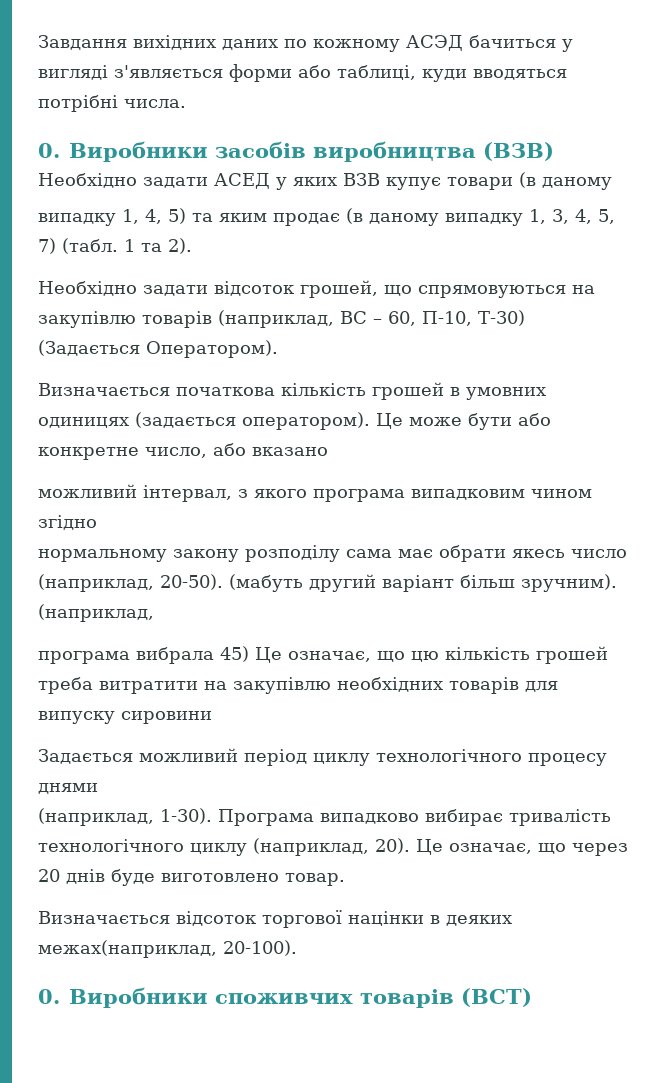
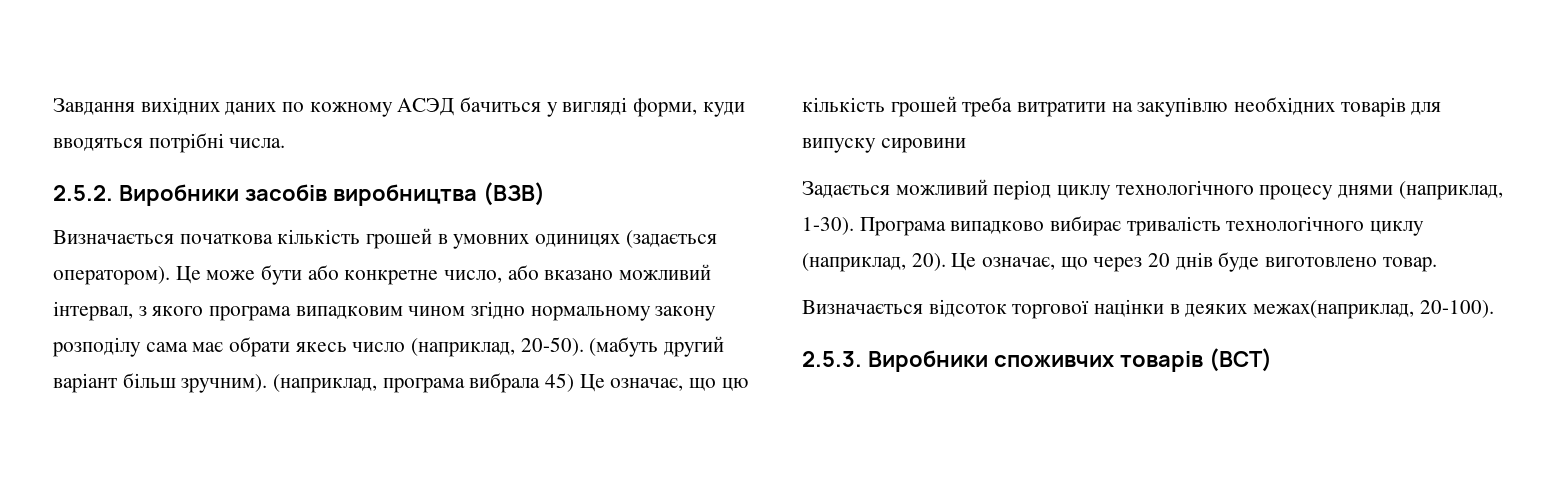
[114,64,416,82] з'являється форми або таблиці, -> [633,98,698,117] форми,
[38,143,60,158] 0. -> [53,185,113,201] 2.5.2.
[38,172,612,190] [38,208,615,226] [38,238,192,254] [38,280,595,298] [38,310,525,328] [38,340,278,358] // Необхідно задати АСЕД у яких ВЗВ купує товари (в даному // випадку 1, 4, 5) та яким продає (в даному випадку 1, 3, 4, 5, 7) (табл. 1 та 2). // Необхідно задати відсоток грошей, що спрямовуються на закупівлю товарів (наприклад, ВС – 60, П-10, Т-30) (Задається Оператором). -> (545, 194) none
(328, 451) // -> (614, 275) none
(97, 522) // -> (526, 310) none
(154, 613) // -> (378, 383) none
(98, 788) // -> (1394, 191) none
[38,989,60,1004] 0. -> [802,351,862,367] 2.5.3.

